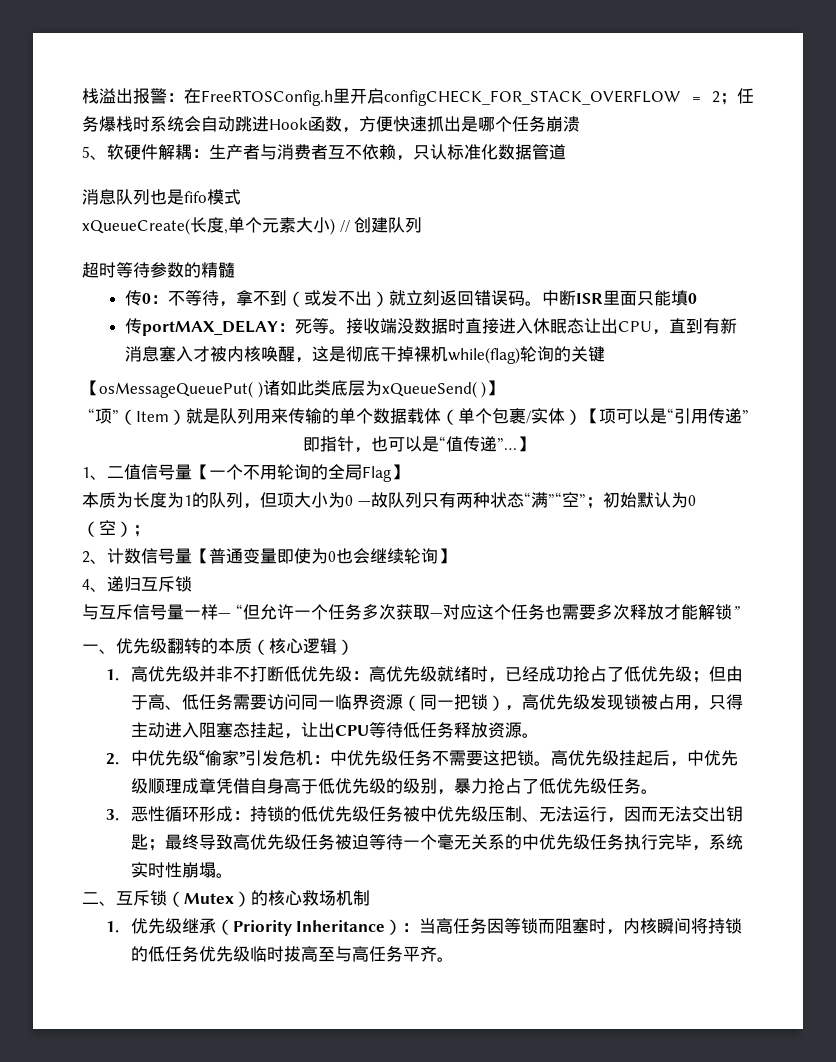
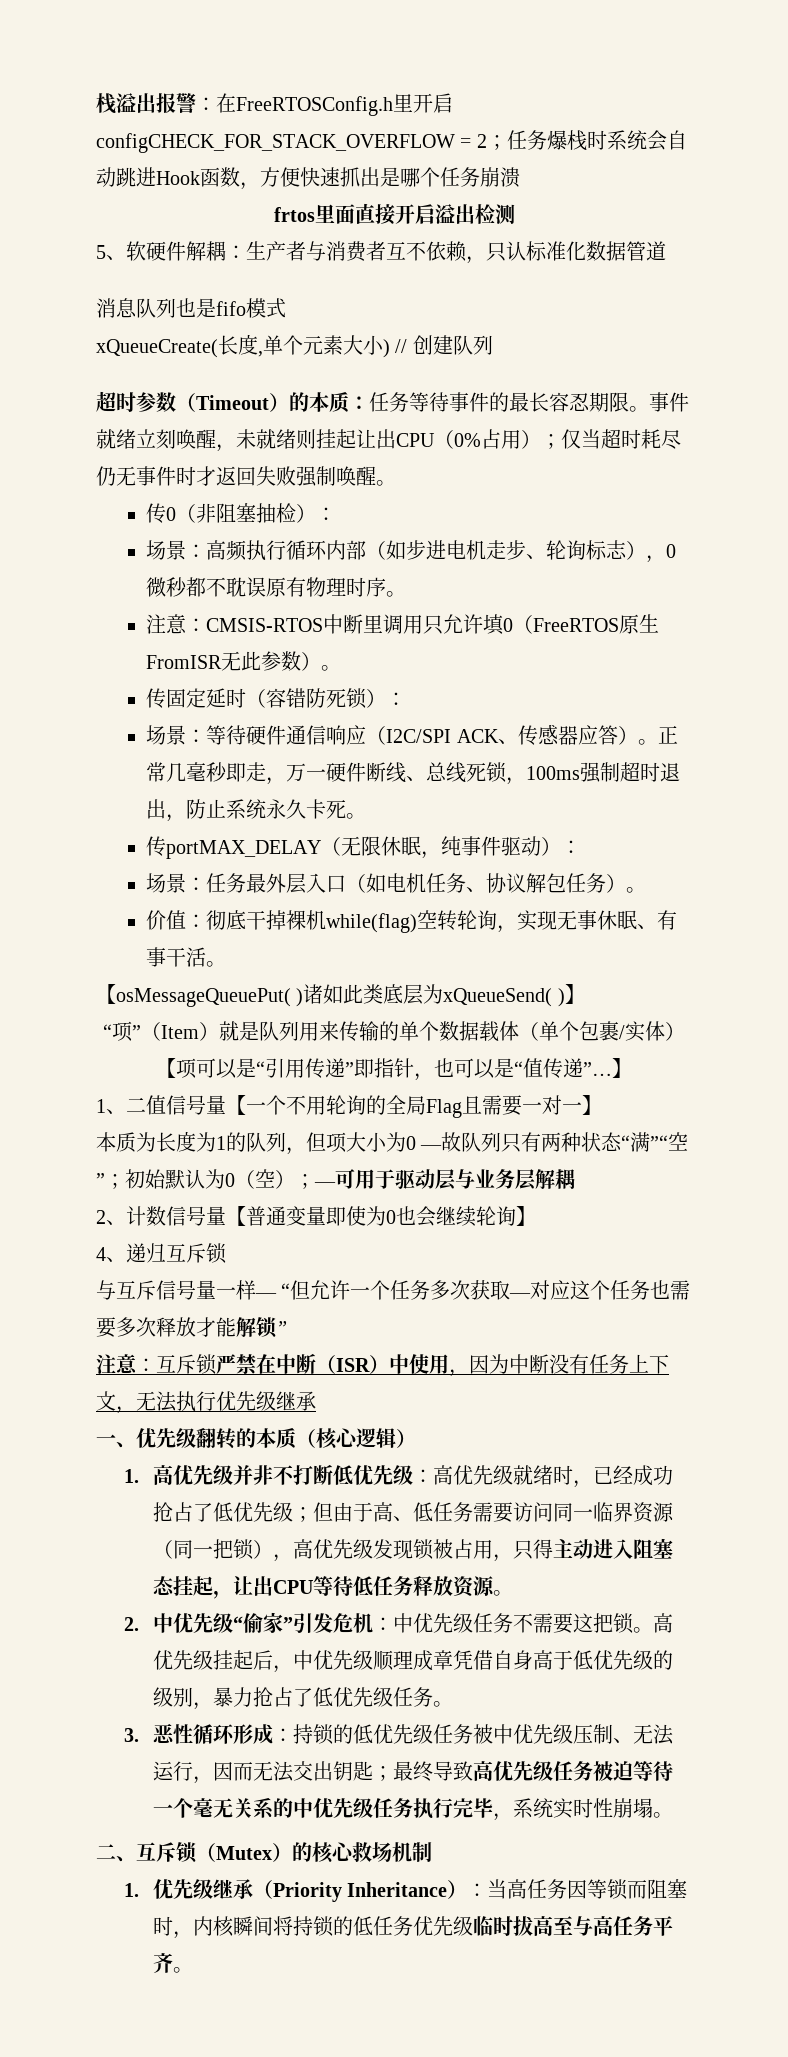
(580, 124) none -> [273,203,515,225] // frtos里面直接开启溢出检测
[116,262,235,278] [125,290,698,307] [125,318,738,336] [125,346,606,364] 等待参数的精髓 // 传0：不等待，拿不到（或发不出）就立刻返回错误码。中断ISR里面只能填0 // 传portMAX_DELAY：死等。接收端没数据时直接进入休眠态让出CPU，直到有新消息塞入才被内核唤醒，这是彻底干掉裸机while(flag)轮询的关键 -> [136,392,689,412] [96,429,681,452] [96,466,396,487] [146,503,337,523] [146,540,677,563] [146,577,407,597] [146,614,660,635] [146,651,342,671] [146,688,407,709] [146,724,678,745] [146,762,681,785] [146,799,367,822] [146,836,582,859] [146,873,647,894] [146,910,678,933] [146,947,227,967] 参数（Timeout）的本质：任务等待事件的最长容忍期限。事件就绪立刻唤醒，未就绪则挂起让出CPU（0%占用）；仅当超时耗尽仍无事件时才返回失败强制唤醒。 // 传0（非阻塞抽检）： // 场景：高频执行循环内部（如步进电机走步、轮询标志），0微秒都不耽误原有物理时序。 // 注意：CMSIS-RTOS中断里调用只允许填0（FreeRTOS原生FromISR无此参数）。 // 传固定延时（容错防死锁）： // 场景：等待硬件通信响应（I2C/SPI ACK、传感器应答）。正常几毫秒即走，万一硬件断线、总线死锁，100ms强制超时退出，防止系统永久卡死。 // 传portMAX_DELAY（无限休眠，纯事件驱动）： // 场景：任务最外层入口（如电机任务、协议解包任务）。 // 价值：彻底干掉裸机while(flag)空转轮询，实现无事休眠、有事干活。
(392, 474) none -> [462,1095,582,1116] 且需要一对一
(150, 531) none -> [314,1169,575,1190] —可用于驱动层与业务层解耦
(740, 612) none -> [96,1353,669,1377] [96,1391,316,1414] // 注意：互斥锁严禁在中断（ISR）中使用，因为中断没有任务上下文，无法执行优先级继承

